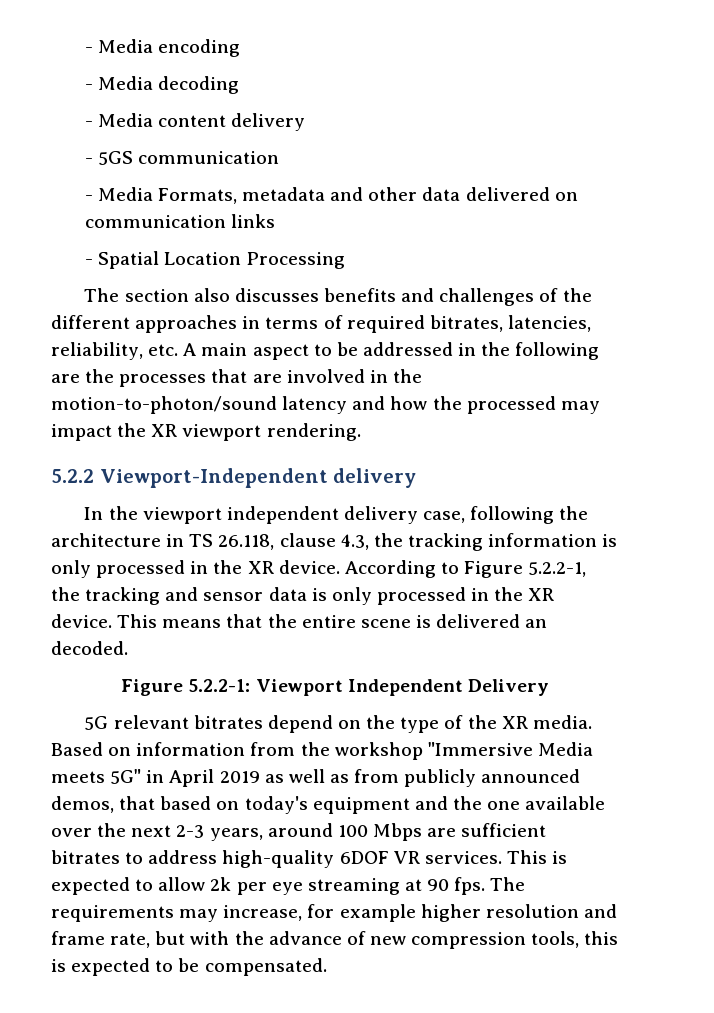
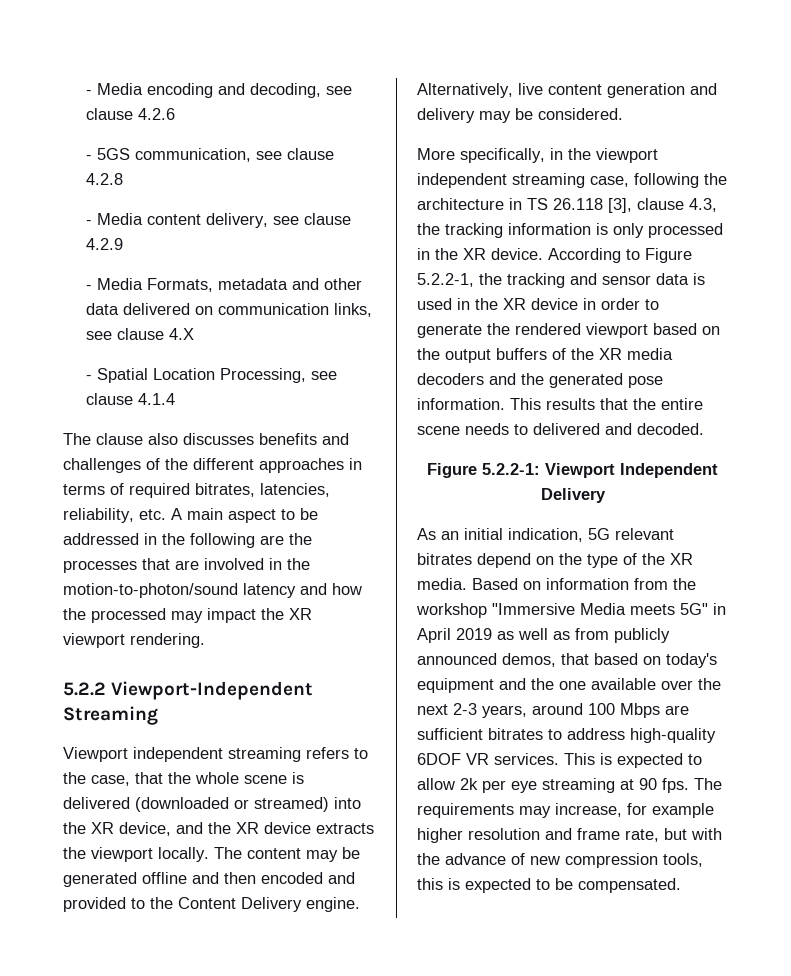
[84,76,239,94] // - Media decoding -> [217,83,352,98] [85,108,175,120] [85,148,334,162] [85,173,123,185] and decoding, see clause 4.2.6 // - 5GS communication, see clause 4.2.8
[230,113,305,131] [84,151,279,165] delivery // - 5GS communication -> [205,213,351,228] [85,238,123,250] delivery, see clause 4.2.9
[230,214,275,228] links -> [333,303,372,317] [85,328,194,340] links, see clause 4.X
[245,252,345,269] [84,288,189,302] Processing // The section -> [219,368,337,383] [85,393,175,405] [63,433,143,445] Processing, see clause 4.1.4 // The clause
[333,468,417,488] [84,507,104,520] delivery // In -> [63,706,158,725] [63,747,368,762] [63,772,304,786] [63,797,361,812] [63,822,374,836] [63,847,360,862] [63,872,355,887] [63,897,360,912] [417,83,717,98] [417,108,623,123] [417,148,563,163] Streaming // Viewport independent streaming refers to the case, that the whole scene is delivered (downloaded or streamed) into the XR device, and the XR device extracts the viewport locally. The content may be generated offline and then encoded and provided to the Content Delivery engine. Alternatively, live content generation and delivery may be considered. // More specifically, in
[344,506,419,524] delivery -> [512,173,585,188] streaming
[218,534,275,550] 26.118, -> [553,198,632,213] 26.118 [3],
[331,587,555,605] [51,614,548,628] only processed in the XR device. This means that the entire scene is delivered an -> [417,298,659,310] [417,323,720,338] [417,348,673,363] [417,373,663,388] [417,398,703,410] [417,423,632,435] used in the XR device in order to generate the rendered viewport based on the output buffers of the XR media decoders and the generated pose information. This results that the entire scene needs to delivered and
(549, 687) none -> [417,528,583,542] As an initial indication,

